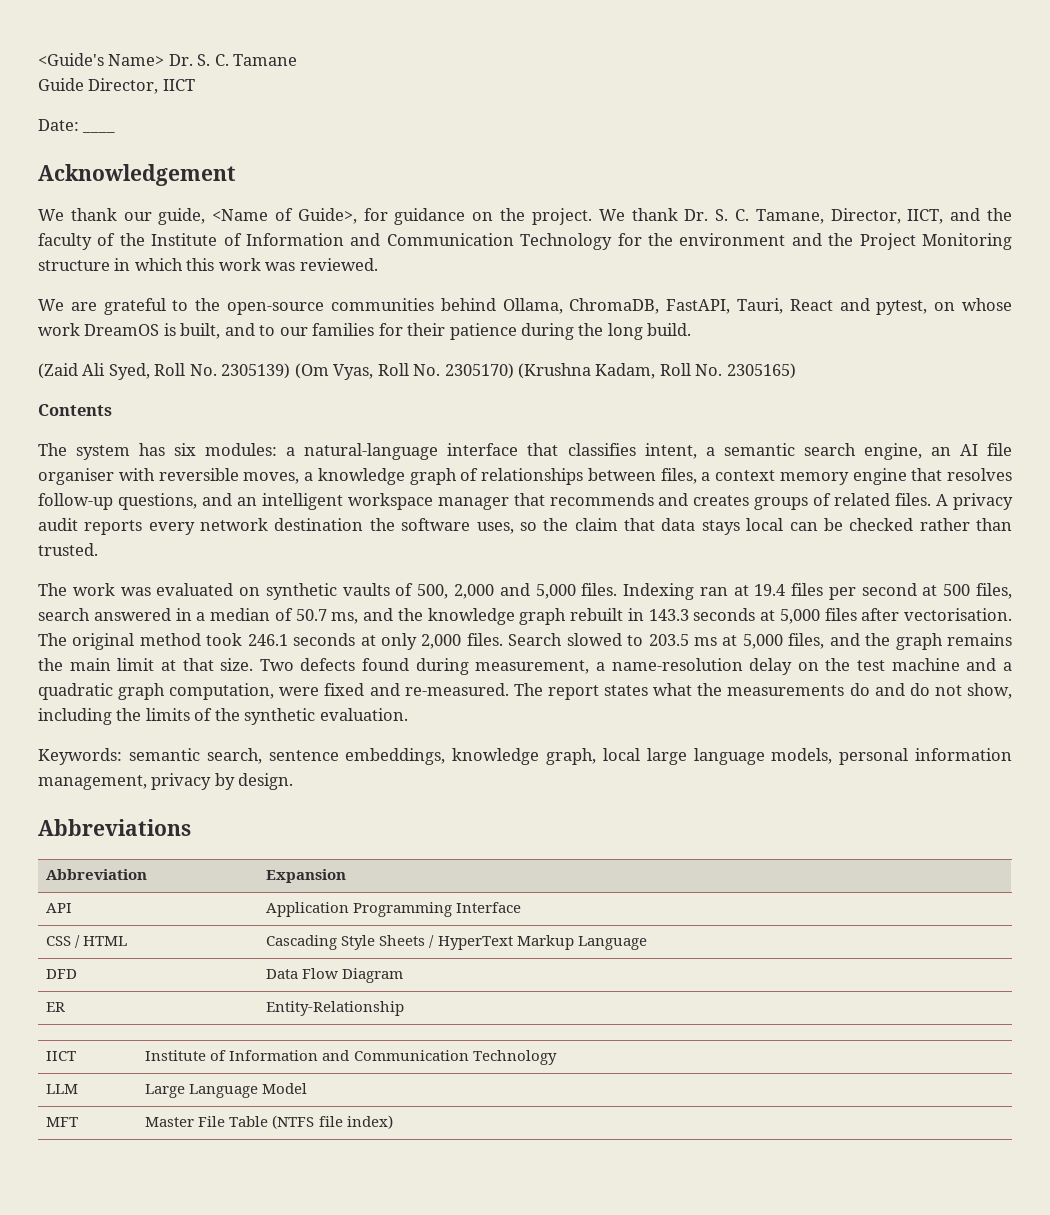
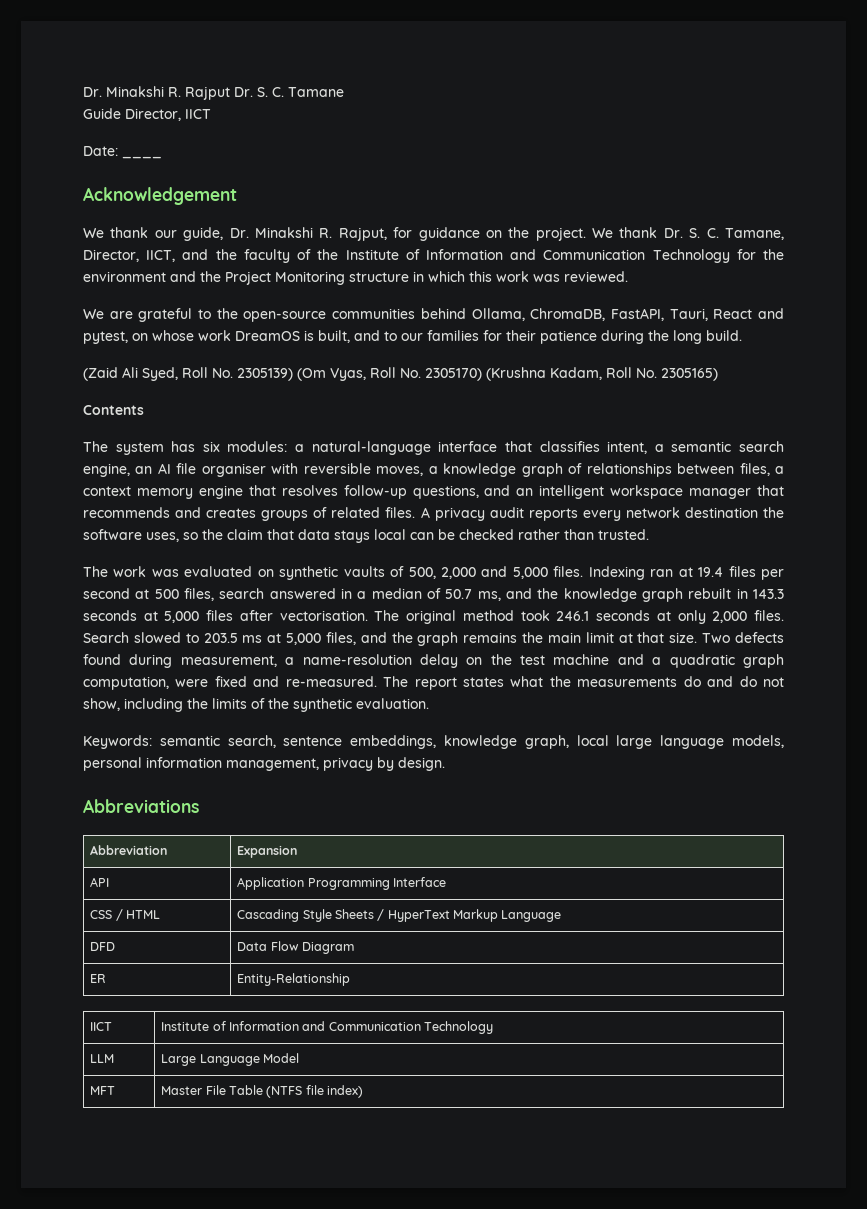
[38,53,165,66] <Guide's Name> -> [83,86,230,100] Dr. Minakshi R. Rajput
[212,208,357,224] <Name of Guide>, -> [229,227,387,241] Dr. Minakshi R. Rajput,

